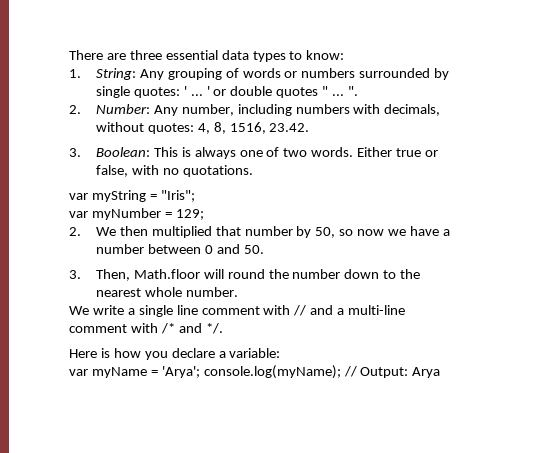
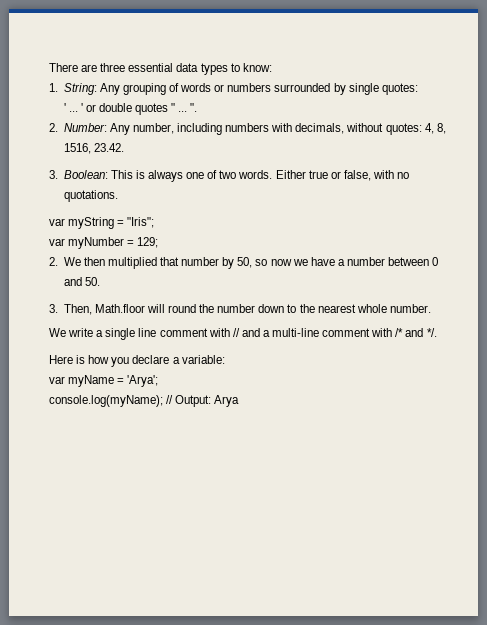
(180, 92) none -> (418, 89) //
(200, 372) none -> (159, 381) //

